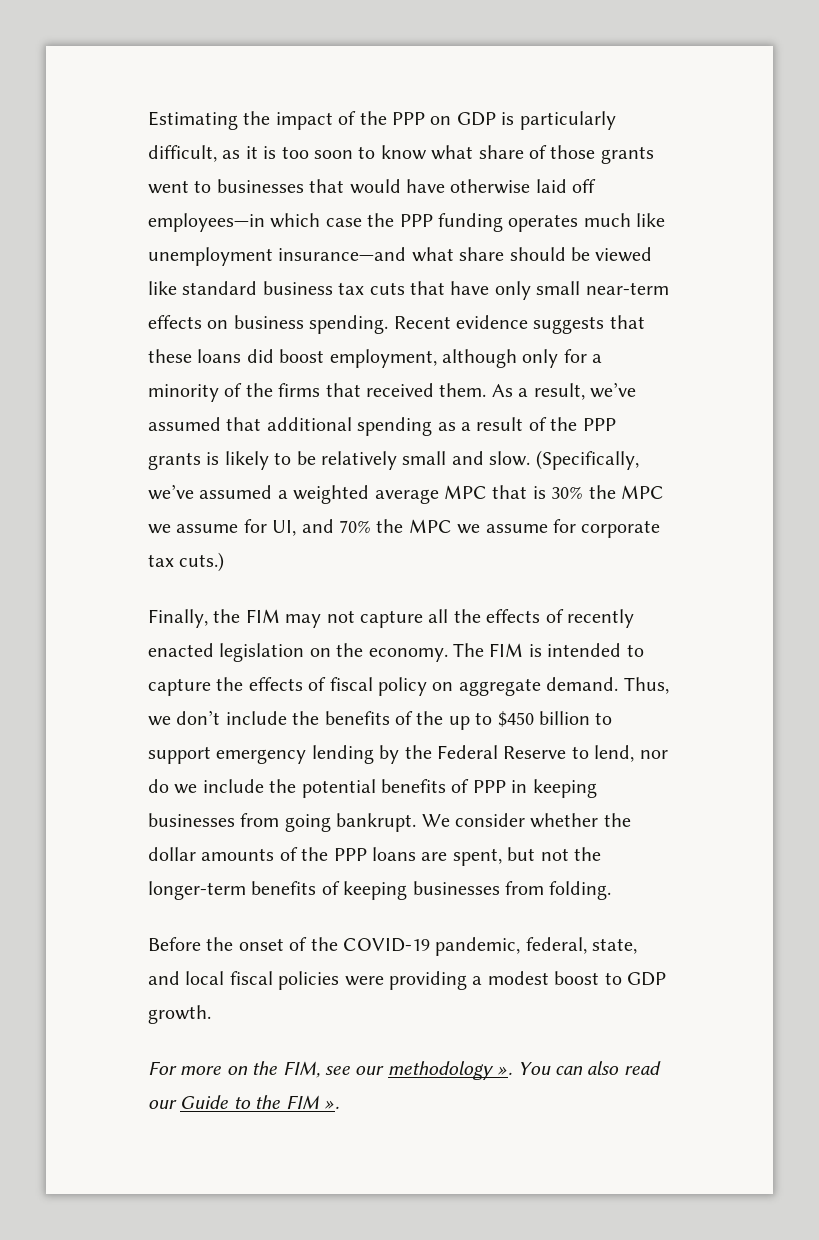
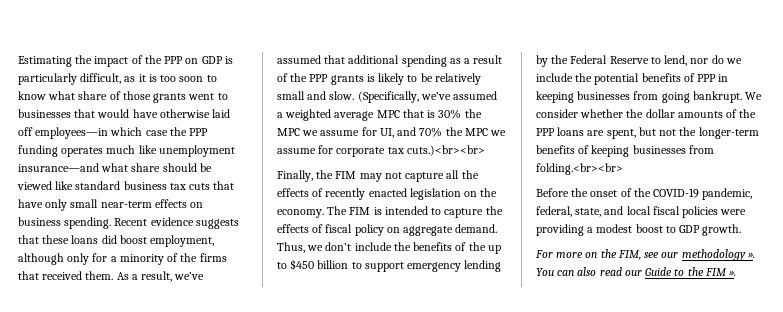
[179,552,225,572] cuts.) -> [406,145,485,156] cuts.)<br><br>
[549,881,612,900] folding. -> [536,163,623,175] folding.<br><br>

